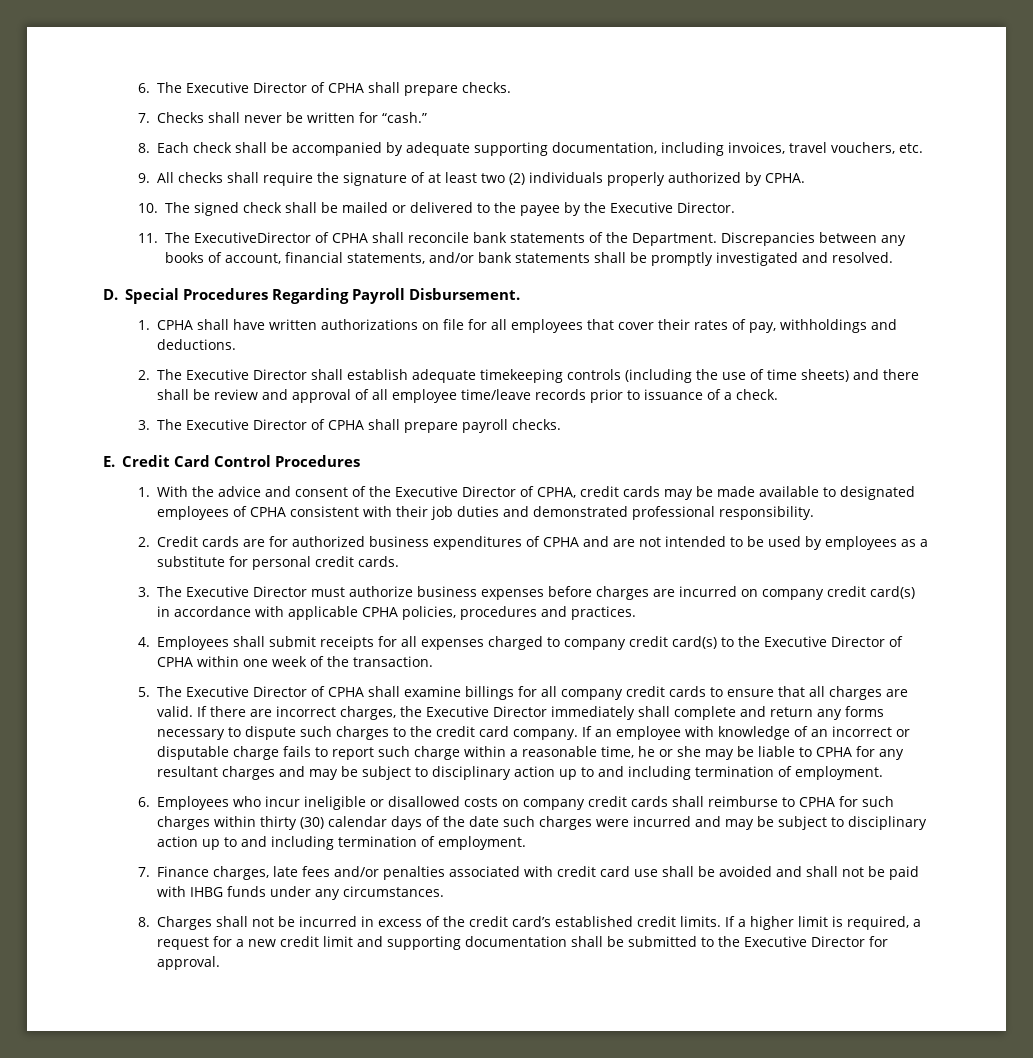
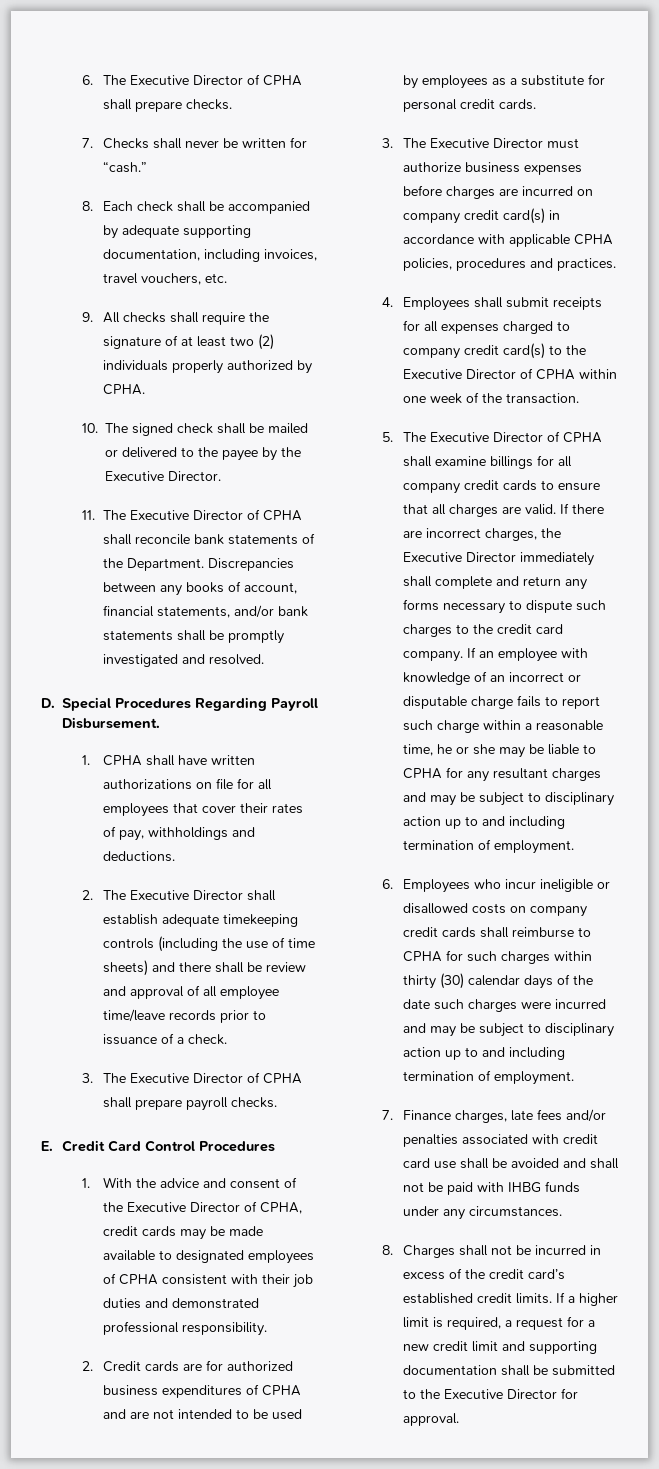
[194,232,312,243] ExecutiveDirector -> [129,510,243,520] Executive Director

